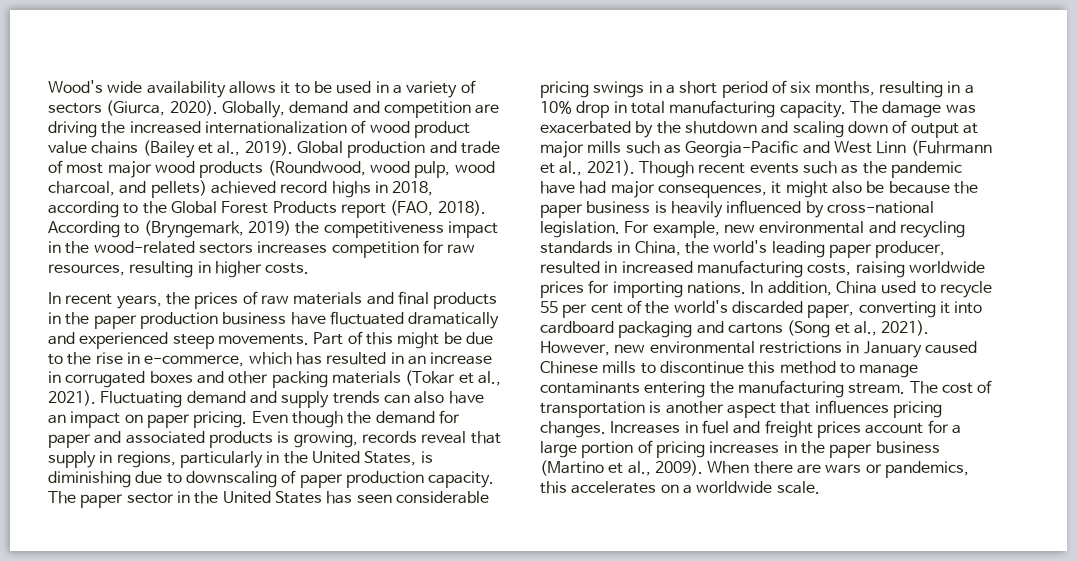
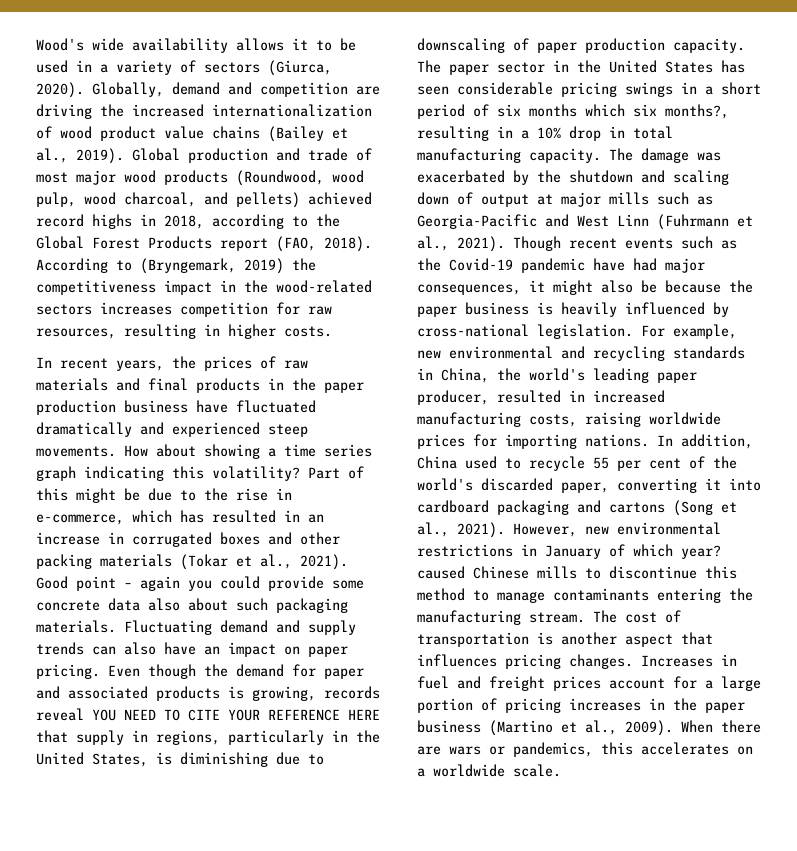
(309, 339) none -> [124,444,372,459] [36,466,300,481] How about showing a time series graph indicating this volatility?
(96, 398) none -> [36,576,364,591] [36,598,348,613] [36,620,116,633] Good point – again you could provide some concrete data also about such packaging materials.
(467, 437) none -> [92,709,380,721] YOU NEED TO CITE YOUR REFERENCE HERE
[814,81,875,96] months, -> [529,104,729,119] months which six months?,
(887, 167) none -> [449,258,513,271] Covid-19
(922, 349) none -> [609,544,721,559] of which year?

